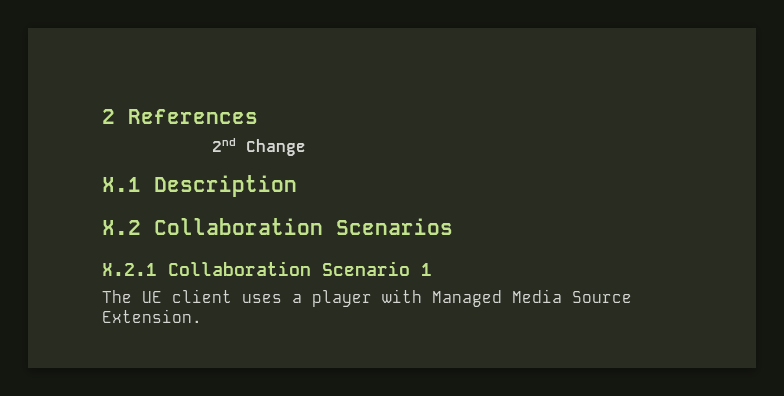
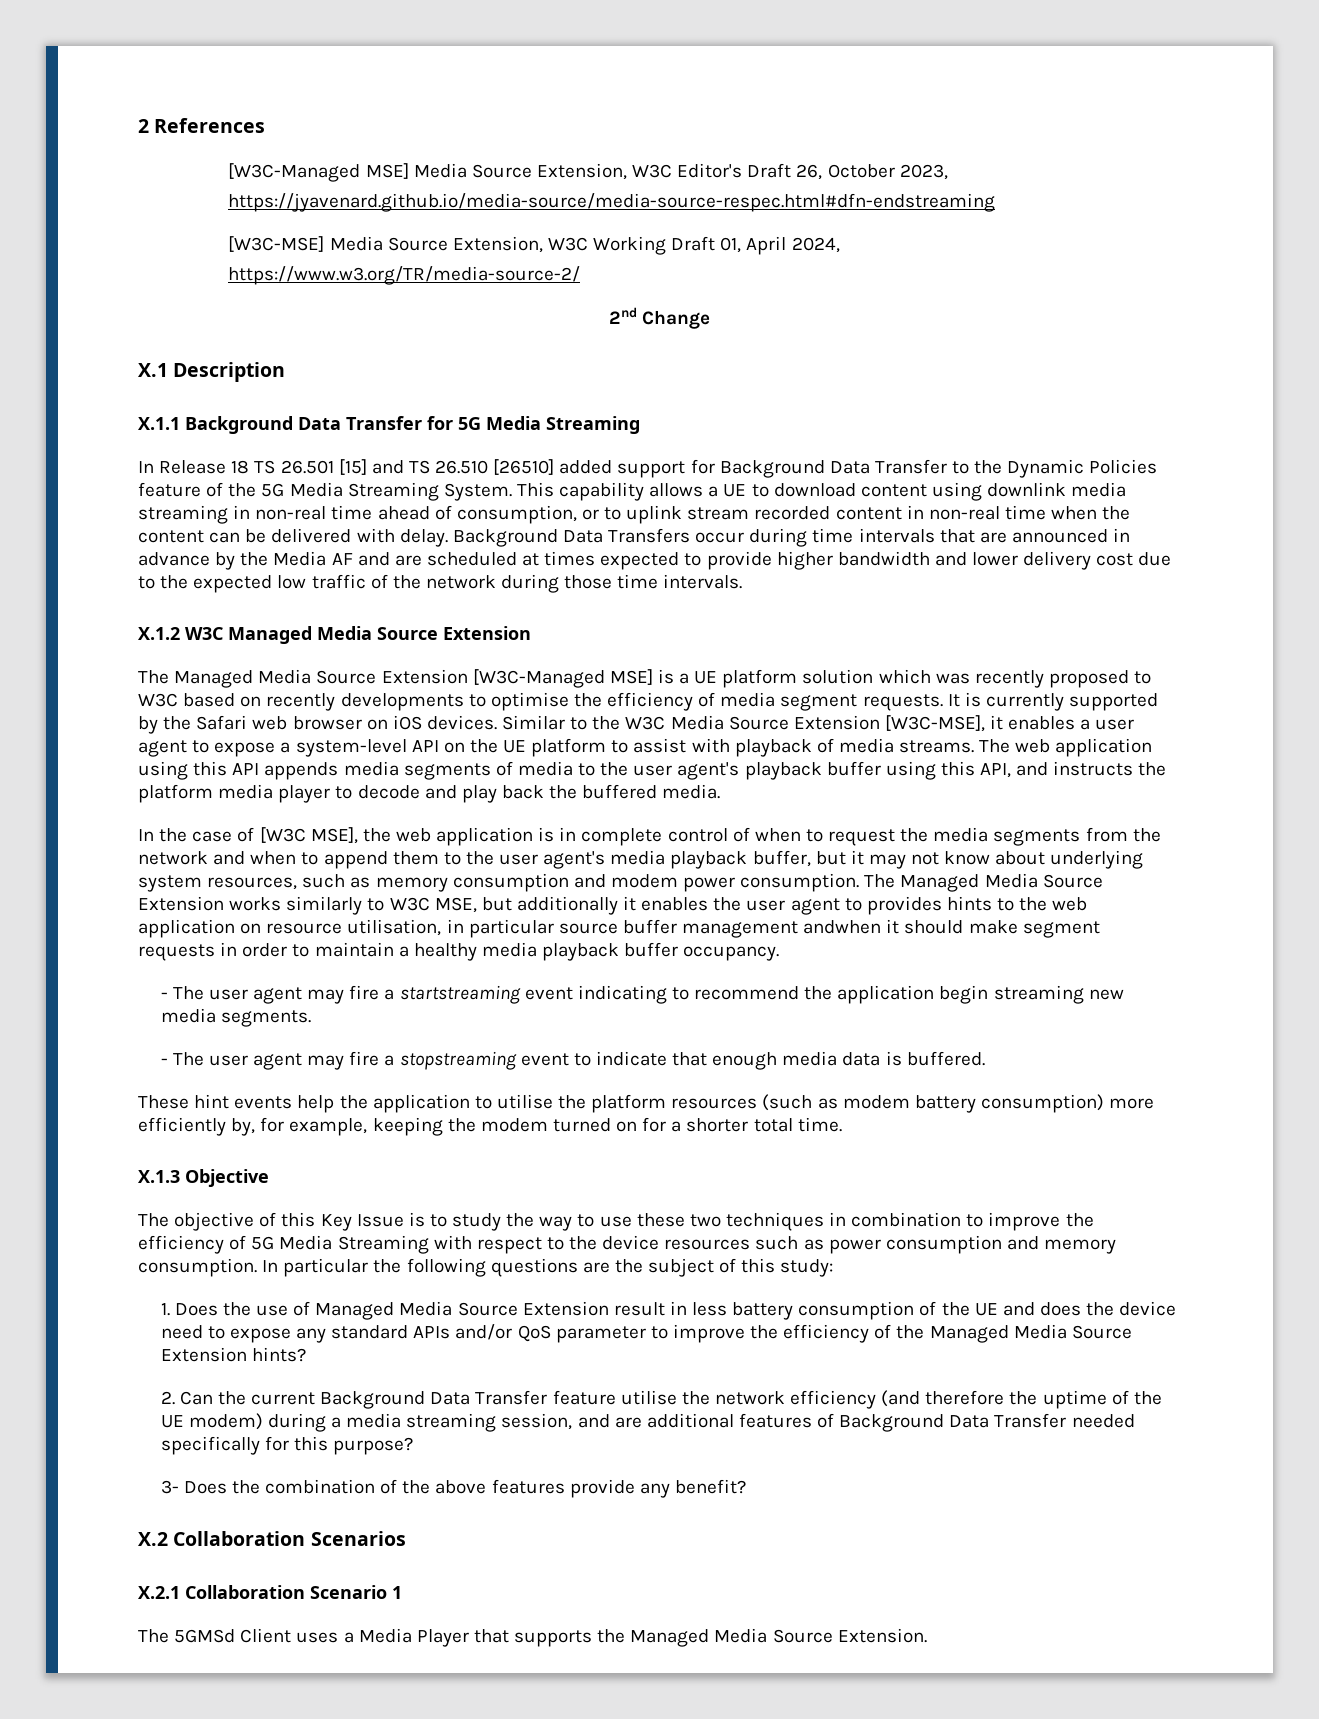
[211,138,306,156] [102,175,297,197] 2nd Change // X.1 Description -> [228,163,948,182] [228,193,996,212] [228,236,840,255] [228,266,581,285] [608,307,711,329] [138,362,286,382] [138,416,640,434] [138,459,1158,478] [138,482,1127,501] [138,505,1131,524] [138,528,1131,547] [138,551,1172,570] [138,574,743,593] [138,626,531,644] [138,669,1152,688] [138,692,1159,711] [138,715,1135,734] [138,738,1153,757] [138,761,1167,780] [138,784,721,803] [138,827,1161,846] [138,850,1144,869] [138,873,1103,892] [138,896,1088,915] [138,919,1100,938] [138,942,780,961] [160,985,1124,1004] [160,1008,311,1027] [160,1051,985,1070] [138,1094,1155,1113] [138,1117,842,1136] [138,1169,269,1187] [138,1212,1094,1231] [138,1235,1117,1254] [138,1258,834,1277] [160,1301,1177,1320] [160,1324,1132,1343] [160,1347,306,1362] [160,1390,1162,1409] [160,1413,1135,1432] [160,1436,413,1455] [160,1479,746,1498] [W3C-Managed MSE] Media Source Extension, W3C Editor's Draft 26, October 2023, // https://jyavenard.github.io/media-source/media-source-respec.html#dfn-endstreaming // [W3C-MSE] Media Source Extension, W3C Working Draft 01, April 2024, // https://www.w3.org/TR/media-source-2/ // 2nd Change // X.1 Description // X.1.1 Background Data Transfer for 5G Media Streaming // In Release 18 TS 26.501 [15] and TS 26.510 [26510] added support for Background Data Transfer to the Dynamic Policies feature of the 5G Media Streaming System. This capability allows a UE to download content using downlink media streaming in non-real time ahead of consumption, or to uplink stream recorded content in non-real time when the content can be delivered with delay. Background Data Transfers occur during time intervals that are announced in advance by the Media AF and are scheduled at times expected to provide higher bandwidth and lower delivery cost due to the expected low traffic of the network during those time intervals. // X.1.2 W3C Managed Media Source Extension // The Managed Media Source Extension [W3C-Managed MSE] is a UE platform solution which was recently proposed to W3C based on recently developments to optimise the efficiency of media segment requests. It is currently supported by the Safari web browser on iOS devices. Similar to the W3C Media Source Extension [W3C-MSE], it enables a user agent to expose a system-level API on the UE platform to assist with playback of media streams. The web application using this API appends media segments of media to the user agent's playback buffer using this API, and instructs the platform media player to decode and play back the buffered media. // In the case of [W3C MSE], the web application is in complete control of when to request the media segments from the network and when to append them to the user agent's media playback buffer, but it may not know about underlying system resources, such as memory consumption and modem power consumption. The Managed Media Source Extension works similarly to W3C MSE, but additionally it enables the user agent to provides hints to the web application on resource utilisation, in particular source buffer management andwhen it should make segment requests in order to maintain a healthy media playback buffer occupancy. // - The user agent may fire a startstreaming event indicating to recommend the application begin streaming new media segments. // - The user agent may fire a stopstreaming event to indicate that enough media data is buffered. // These hint events help the application to utilise the platform resources (such as modem battery consumption) more efficiently by, for example, keeping the modem turned on for a shorter total time. // X.1.3 Objective // The objective of this Key Issue is to study the way to use these two techniques in combination to improve the efficiency of 5G Media Streaming with respect to the device resources such as power consumption and memory consumption. In particular the following questions are the subject of this study: // 1. Does the use of Managed Media Source Extension result in less battery consumption of the UE and does the device need to expose any standard APIs and/or QoS parameter to improve the efficiency of the Managed Media Source Extension hints? // 2. Can the current Background Data Transfer feature utilise the network efficiency (and therefore the uptime of the UE modem) during a media streaming session, and are additional features of Background Data Transfer needed specifically for this purpose? // 3- Does the combination of the above features provide any benefit?
[142,289,422,307] UE client uses a player with -> [174,1628,626,1647] 5GMSd Client uses a Media Player that supports the

